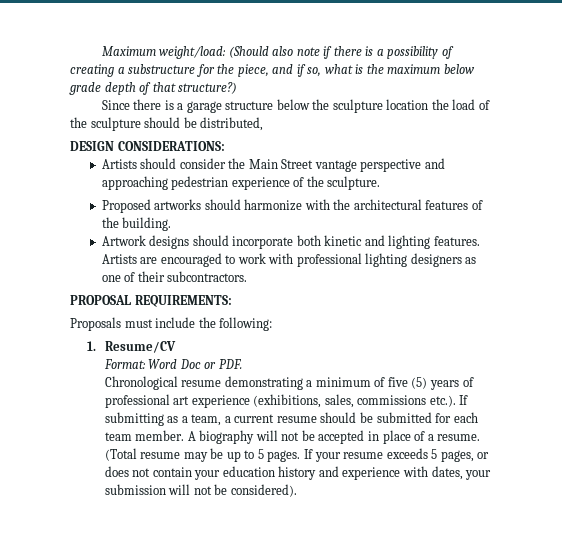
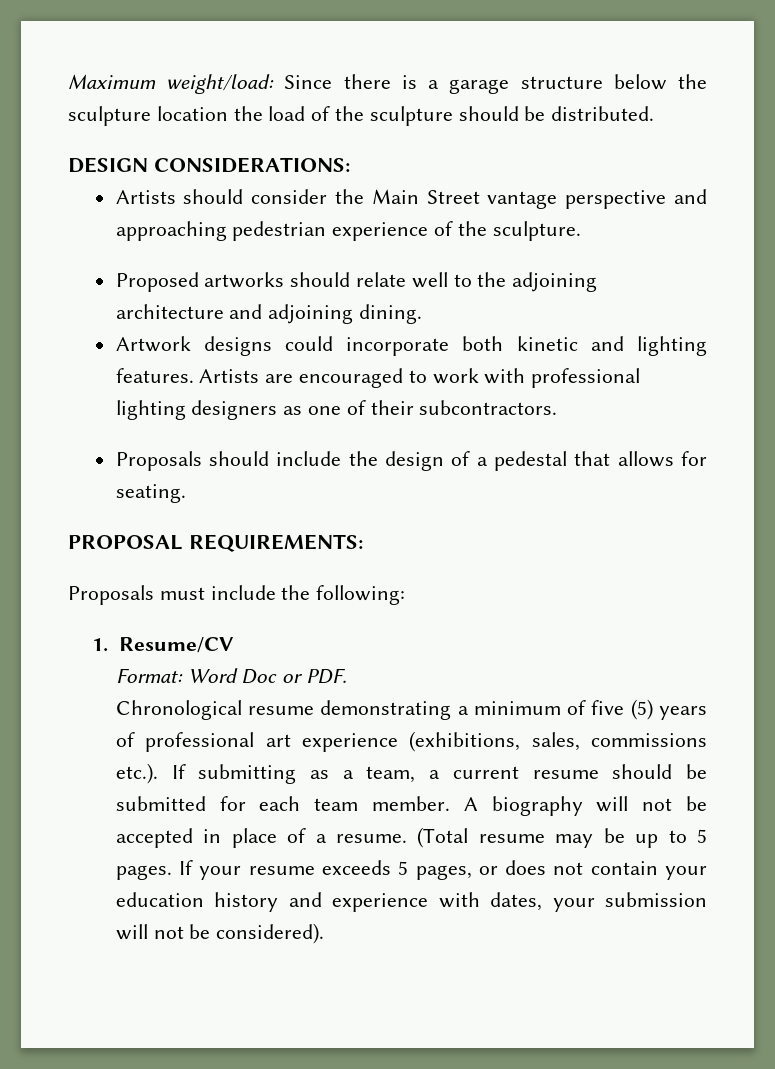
[228,46,454,59] [70,64,475,77] [69,82,238,95] (Should also note if there is a possibility of creating a substructure for the piece, and if so, what is the maximum below grade depth of that structure?) // -> (275, 84) none
[200,117,264,131] distributed, -> [551,106,655,121] distributed.
[244,199,483,211] [101,217,172,231] harmonize with the architectural features of the building. -> [355,272,598,292] [115,304,422,324] relate well to the adjoining architecture and adjoining dining.
[192,235,229,246] should -> [284,336,333,351] could
(248, 276) none -> [115,451,707,471] [115,484,186,503] // Proposals should include the design of a pedestal that allows for seating.

